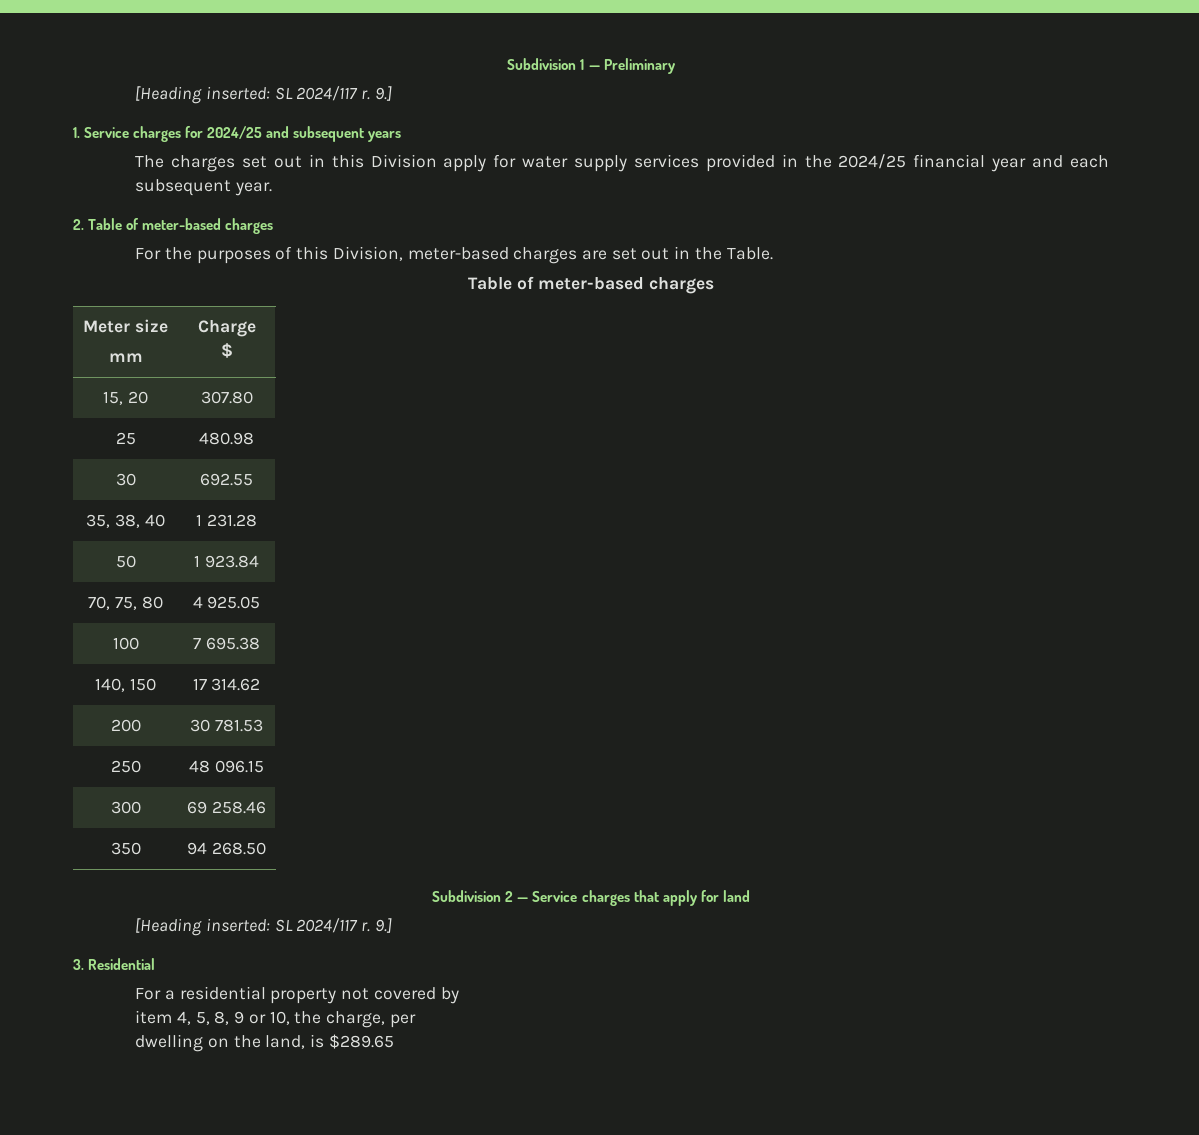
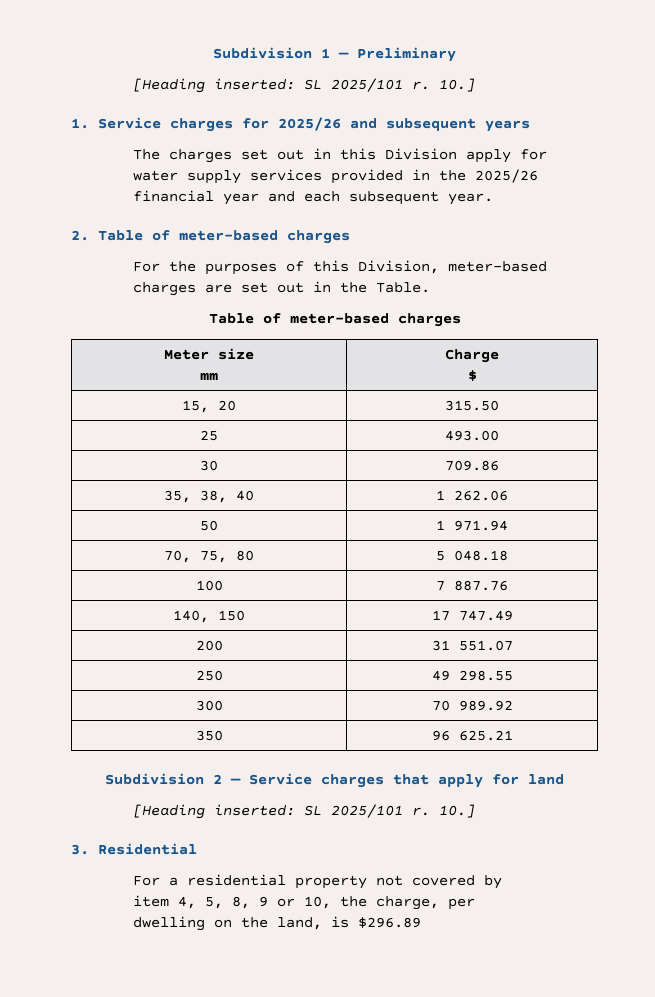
[296,86,392,101] 2024/117 r. 9.] -> [330,78,475,92] 2025/101 r. 10.]
[207,126,263,139] 2024/25 -> [278,117,341,131] 2025/26
[838,154,907,169] 2024/25 -> [474,169,538,183] 2025/26
[200,391,253,404] 307.80 -> [445,400,499,411] 315.50
[199,432,254,445] 480.98 -> [445,430,499,441] 493.00
[200,473,253,486] 692.55 -> [445,460,499,471] 709.86
[206,514,257,527] 231.28 -> [454,490,508,501] 262.06
[204,555,259,568] 923.84 -> [454,520,508,531] 971.94
[192,596,261,609] 4 925.05 -> [436,550,508,561] 5 048.18
[205,637,260,650] 695.38 -> [454,580,508,591] 887.76
[211,678,261,691] 314.62 -> [458,610,513,621] 747.49
[190,719,263,732] 30 781.53 -> [431,640,513,651] 31 551.07
[189,760,264,773] 48 096.15 -> [431,670,513,681] 49 298.55
[187,801,266,814] 69 258.46 -> [431,700,513,711] 70 989.92
[187,842,266,855] 94 268.50 -> [431,730,513,741] 96 625.21
[296,918,392,933] 2024/117 r. 9.] -> [330,804,475,818] 2025/101 r. 10.]
[328,1034,394,1049] $289.65 -> [357,917,421,928] $296.89

